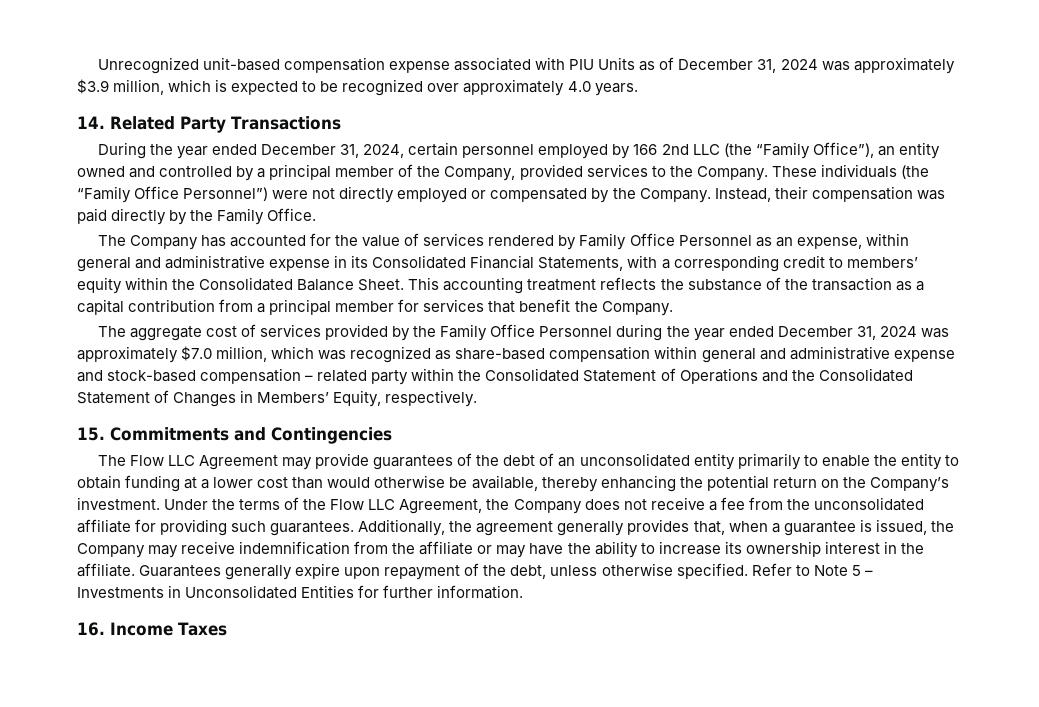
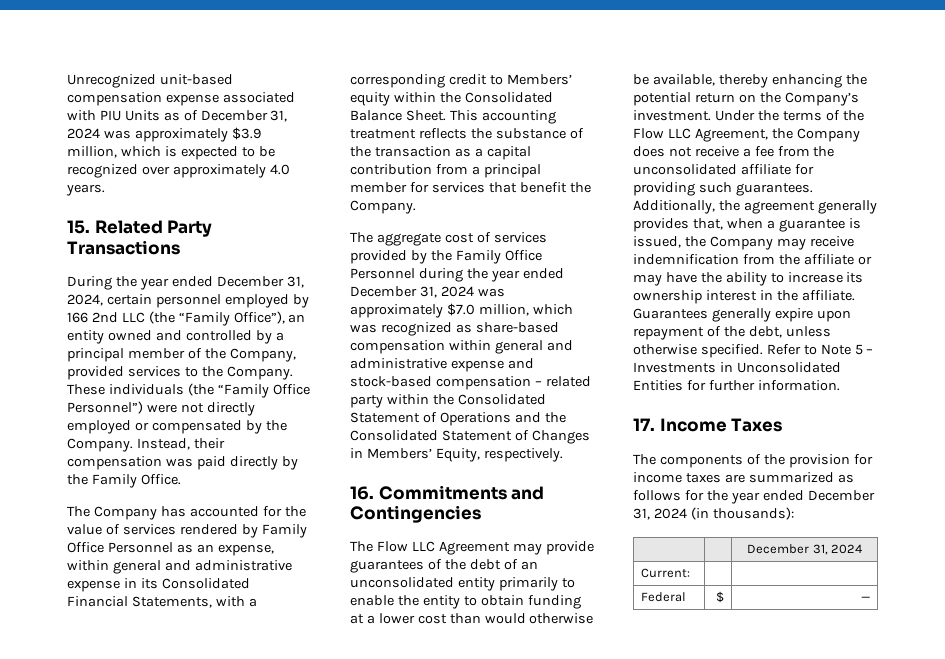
[77,116,105,129] 14. -> [67,220,90,234] 15.
[846,257,918,268] members’ -> [506,74,572,85] Members’
[77,427,105,441] 15. -> [350,486,374,500] 16.
[77,622,105,636] 16. -> [633,418,655,431] 17.
(227, 629) none -> [633,454,873,468] [633,472,854,483] [633,490,875,504] [633,507,794,520] [746,544,863,555] [640,568,690,578] [640,592,686,602] [716,591,725,603] [861,596,871,601] // The components of the provision for income taxes are summarized as follows for the year ended December 31, 2024 (in thousands): // | | December 31, 2024 // Current: | | // Federal | $ | —

